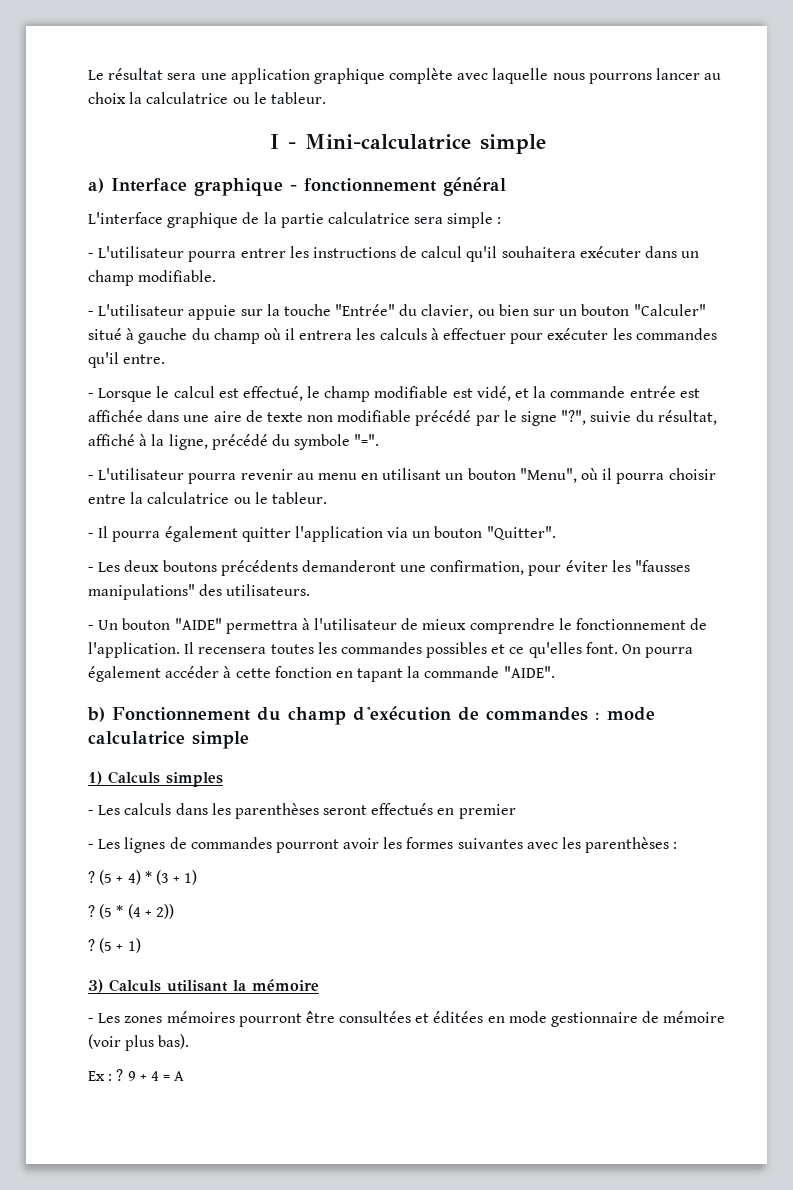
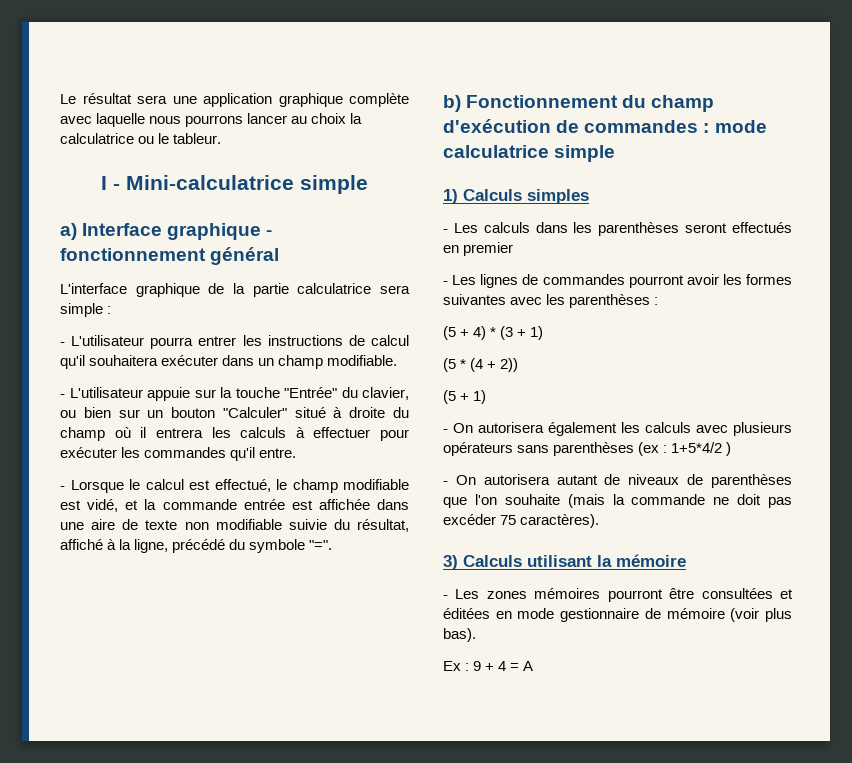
[138,328,188,344] gauche -> [349,407,386,418] droite
[415,410,587,426] précédé par le signe "?", -> (282, 524) none
[88,468,716,484] [88,492,327,504] [88,526,556,542] [88,560,691,576] [88,584,311,600] [88,618,708,634] [88,642,694,658] [88,666,555,682] // - L'utilisateur pourra revenir au menu en utilisant un bouton "Menu", où il pourra choisir entre la calculatrice ou le tableur. // - Il pourra également quitter l'application via un bouton "Quitter". // - Les deux boutons précédents demanderont une confirmation, pour éviter les "fausses manipulations" des utilisateurs. // - Un bouton "AIDE" permettra à l'utilisateur de mieux comprendre le fonctionnement de l'application. Il recensera toutes les commandes possibles et ce qu'elles font. On pourra également accéder à cette fonction en tapant la commande "AIDE". -> (333, 545) none
[88,871,95,883] ? -> (659, 301) none
[88,905,95,917] ? -> (544, 333) none
[88,939,95,951] ? -> (519, 365) none
(141, 945) none -> [443,422,792,436] [443,442,732,456] [443,474,792,488] [443,494,792,508] [443,514,600,528] // - On autorisera également les calculs avec plusieurs opérateurs sans parenthèses (ex : 1+5*4/2 ) // - On autorisera autant de niveaux de parenthèses que l'on souhaite (mais la commande ne doit pas excéder 75 caractères).
[116,1069,124,1081] ? -> (470, 667) none

